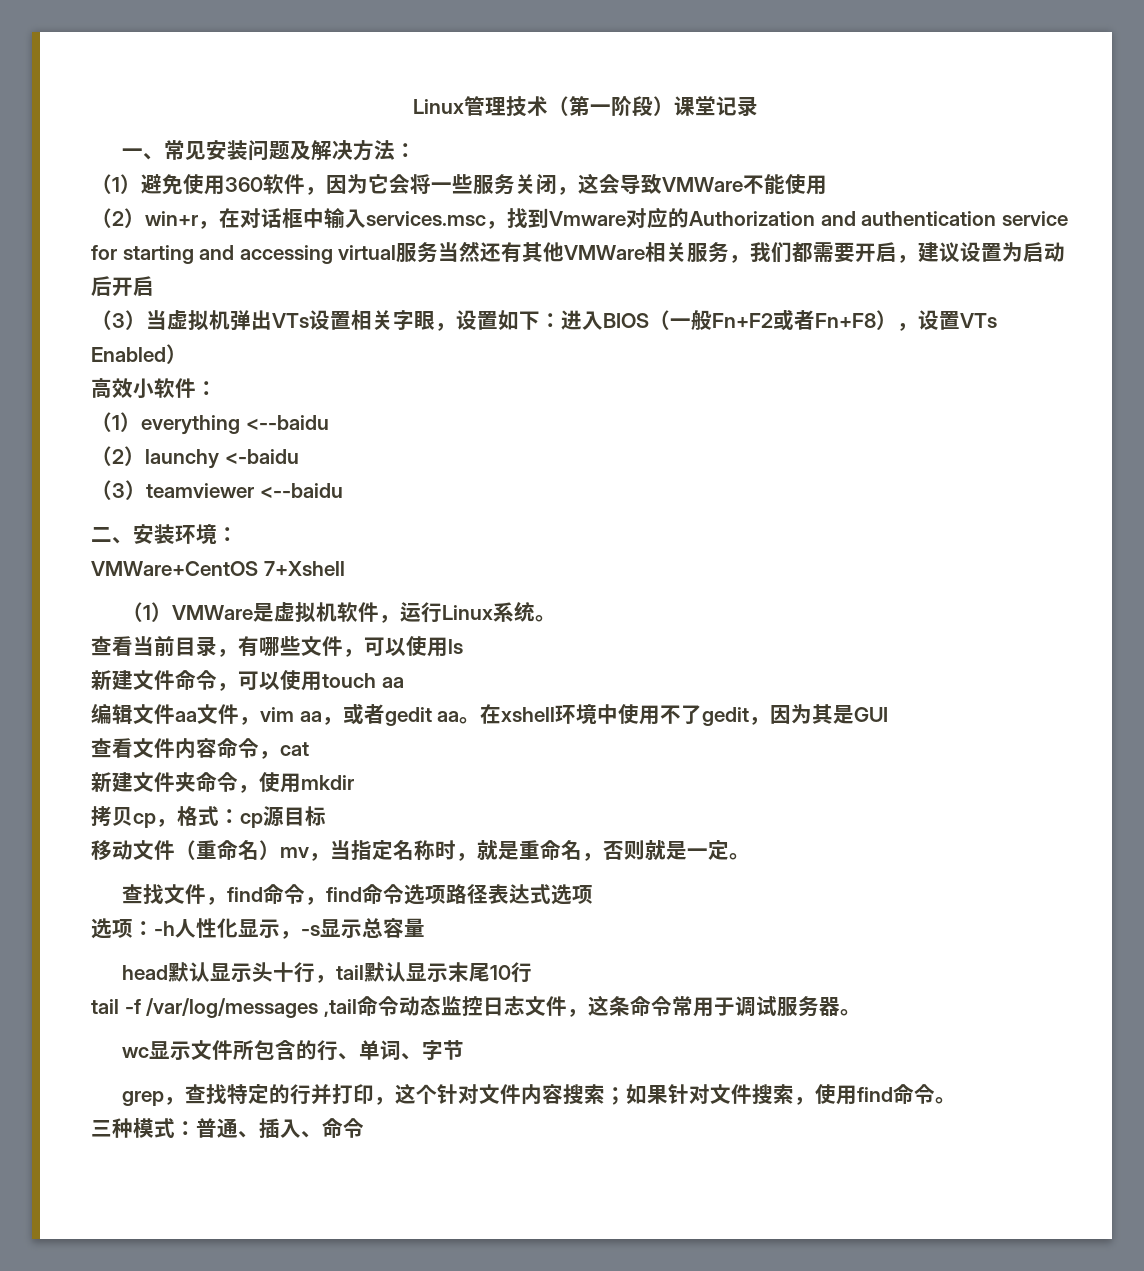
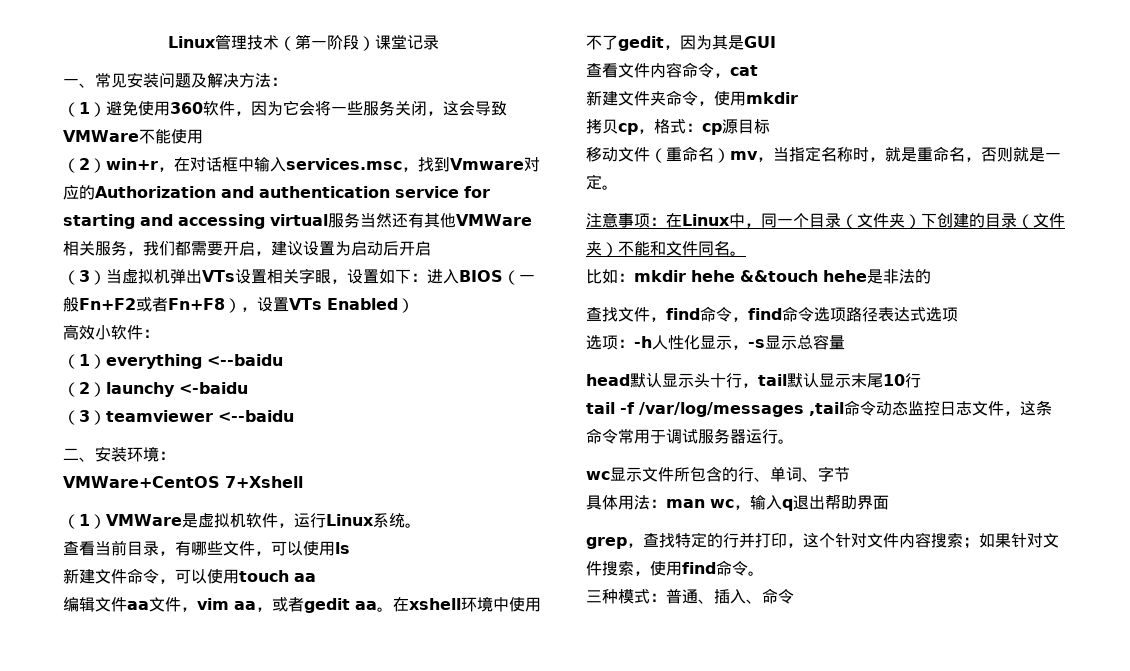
(750, 856) none -> [586,212,1065,229] [586,241,746,257] [586,269,931,284] // 注意事项：在Linux中，同一个目录（文件夹）下创建的目录（文件夹）不能和文件同名。 // 比如：mkdir hehe &&touch hehe是非法的
(840, 1006) none -> [746,429,778,444] 运行
(465, 1050) none -> [586,495,889,511] // 具体用法：man wc，输入q退出帮助界面

